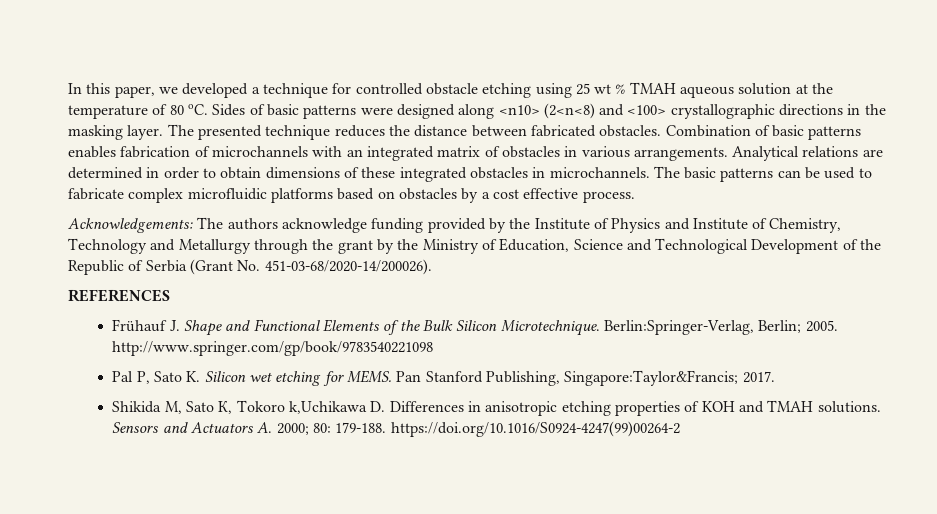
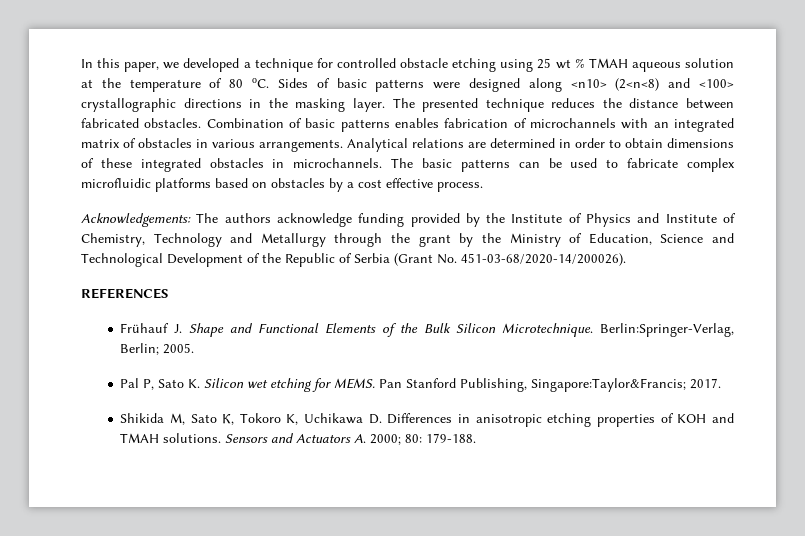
[112,341,434,356] http://www.springer.com/gp/book/9783540221098 -> (195, 348) none
[289,401,368,414] k,Uchikawa -> [286,413,364,425] K, Uchikawa
[390,421,680,437] https://doi.org/10.1016/S0924-4247(99)00264-2 -> (477, 438) none

